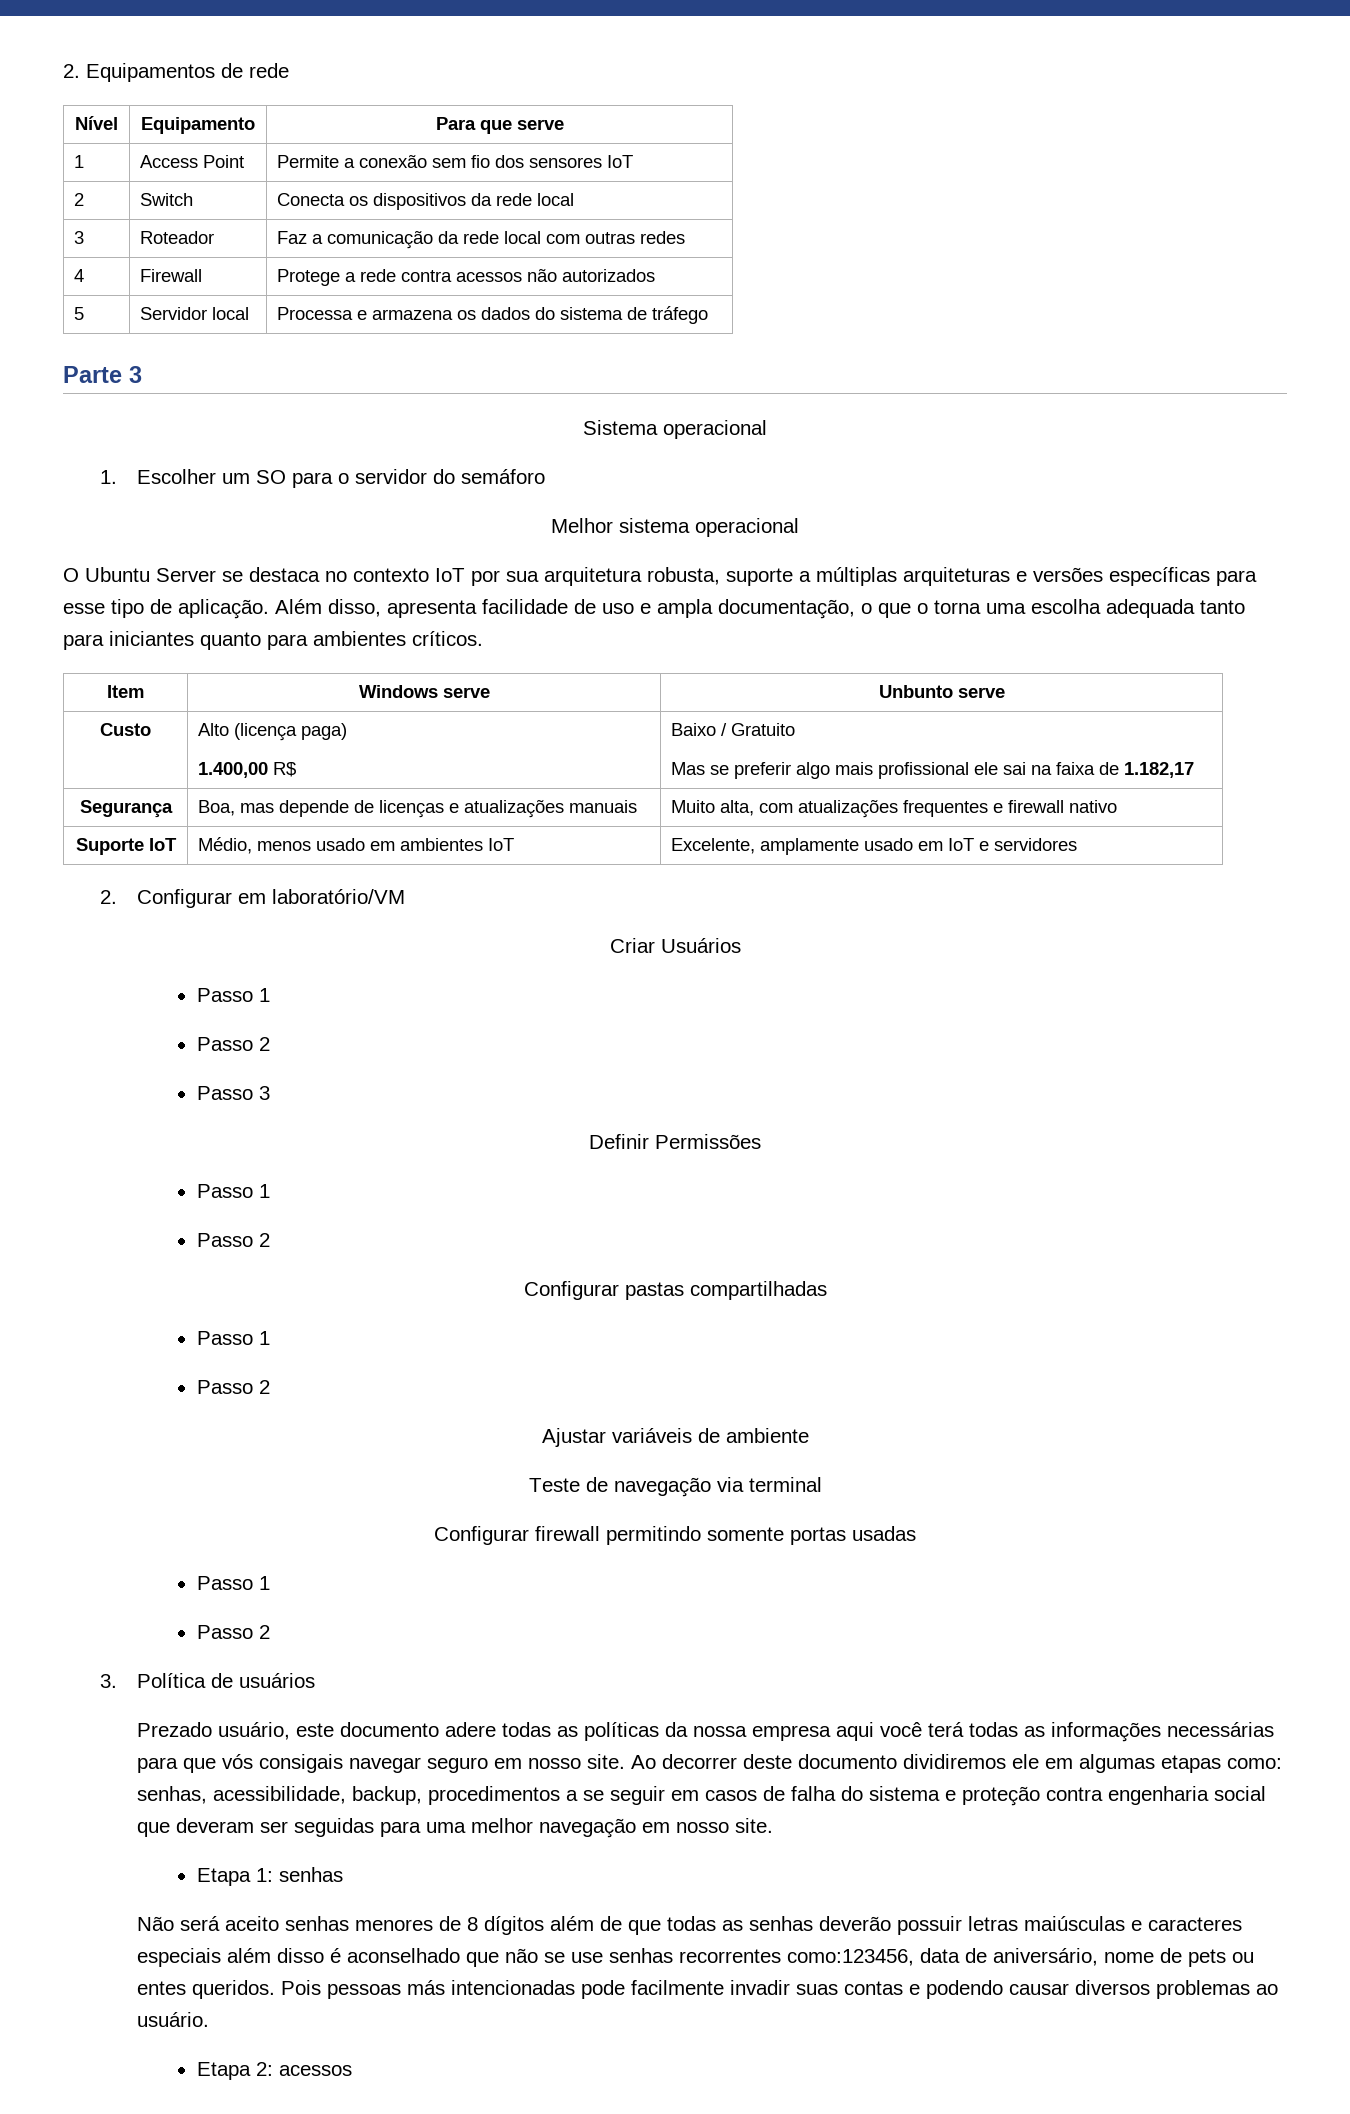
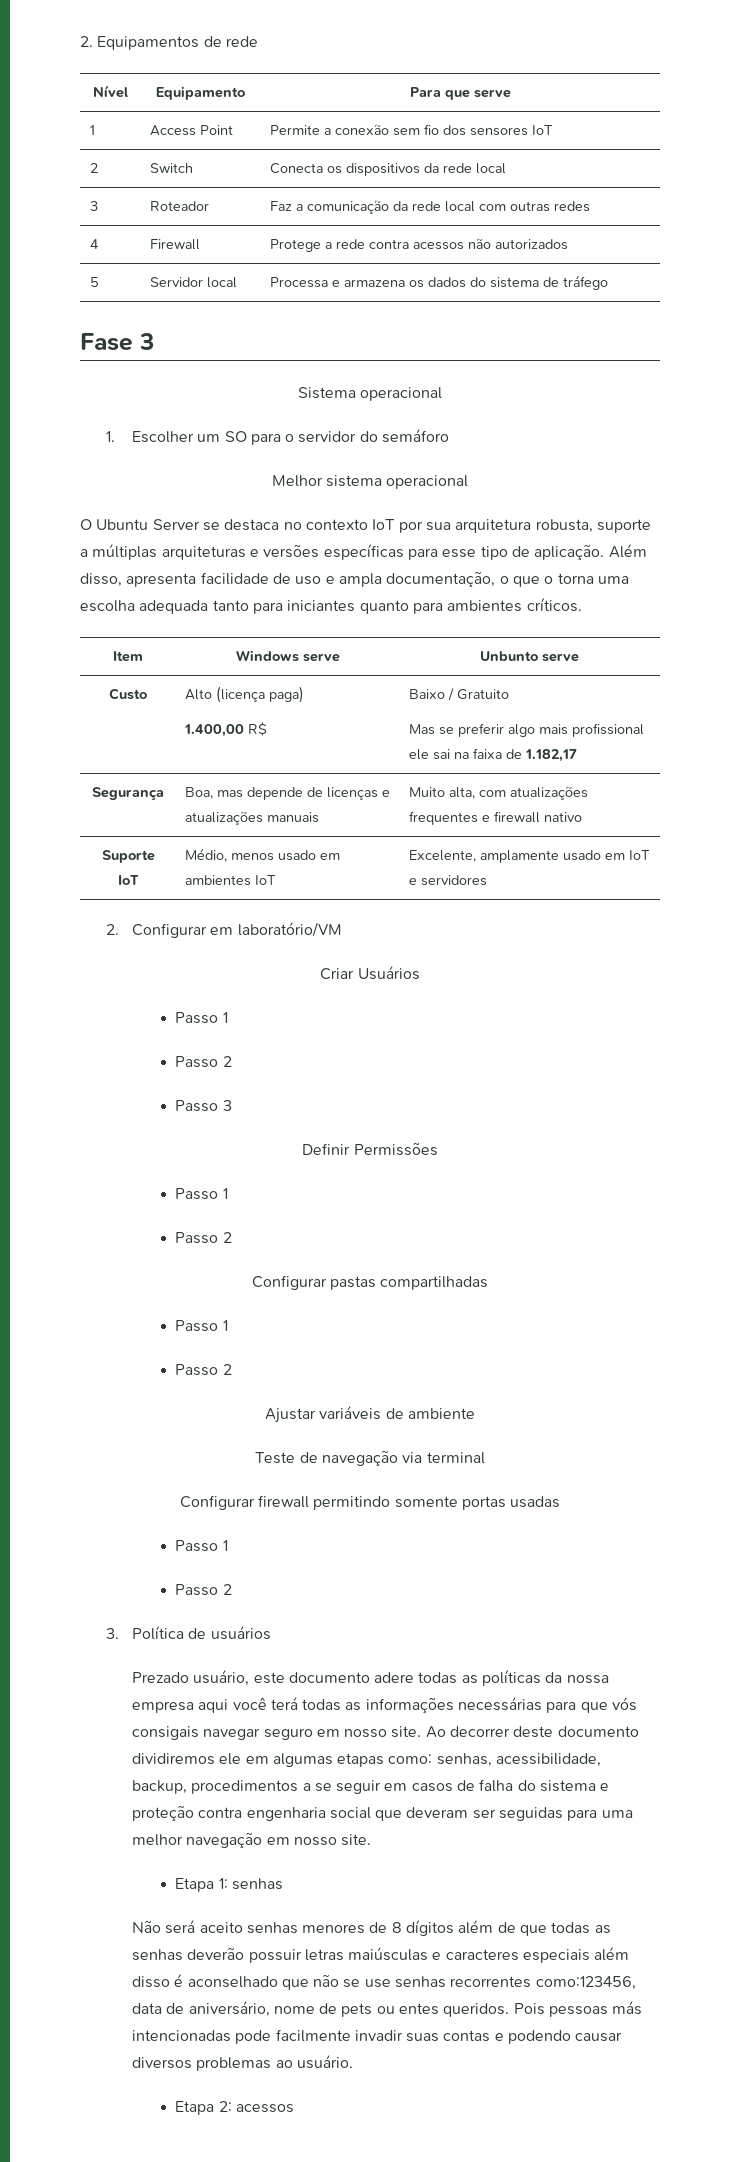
[63,366,122,383] Parte -> [80,333,133,351] Fase

